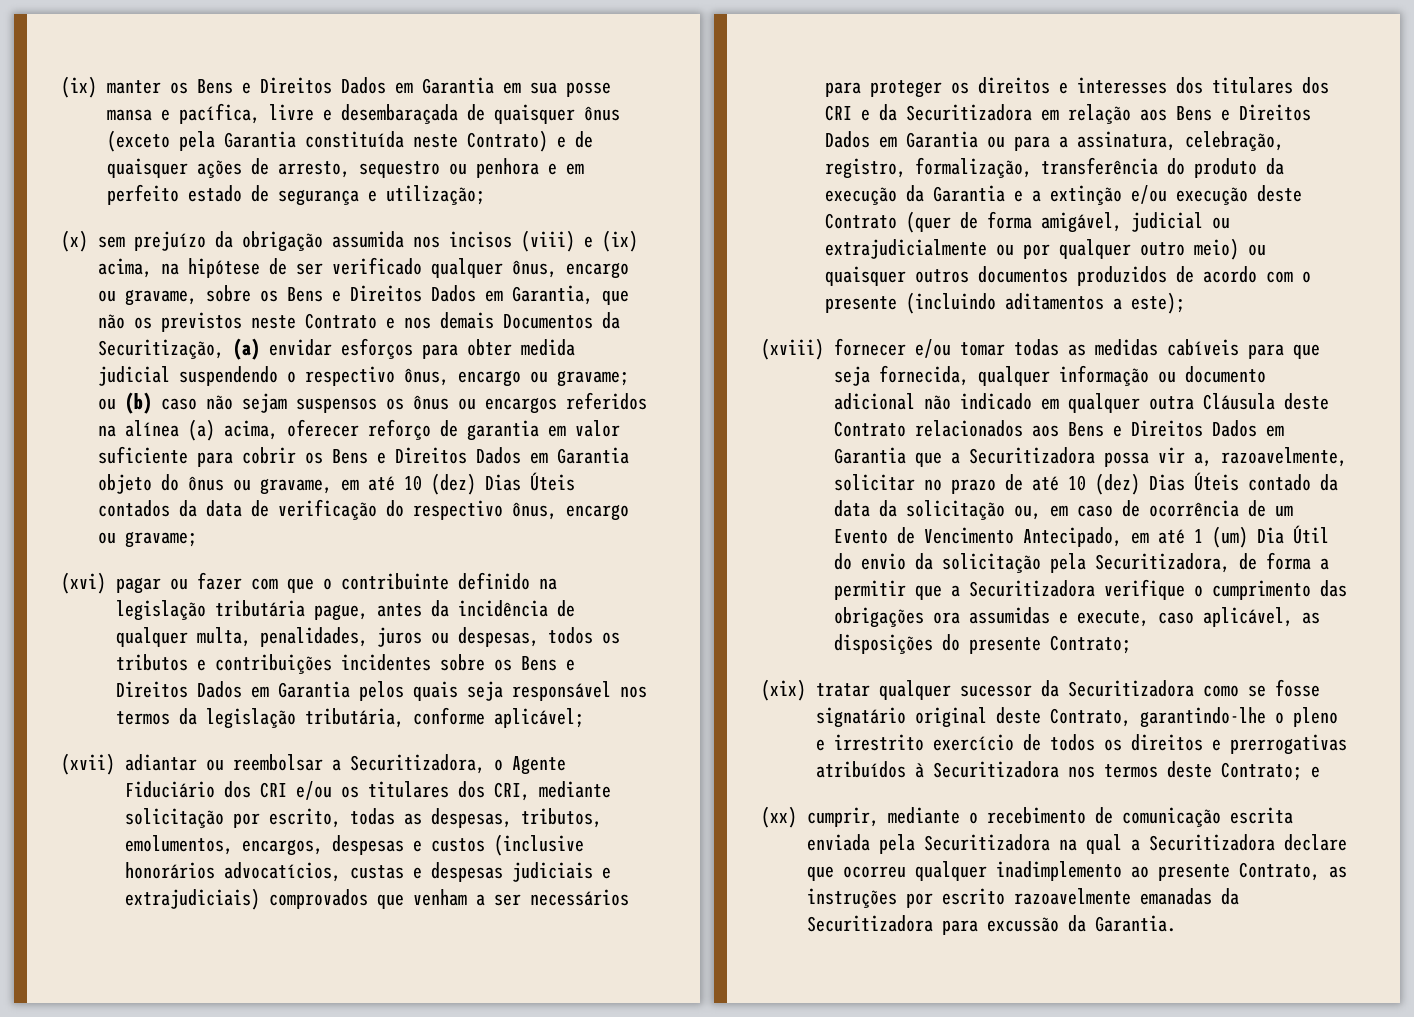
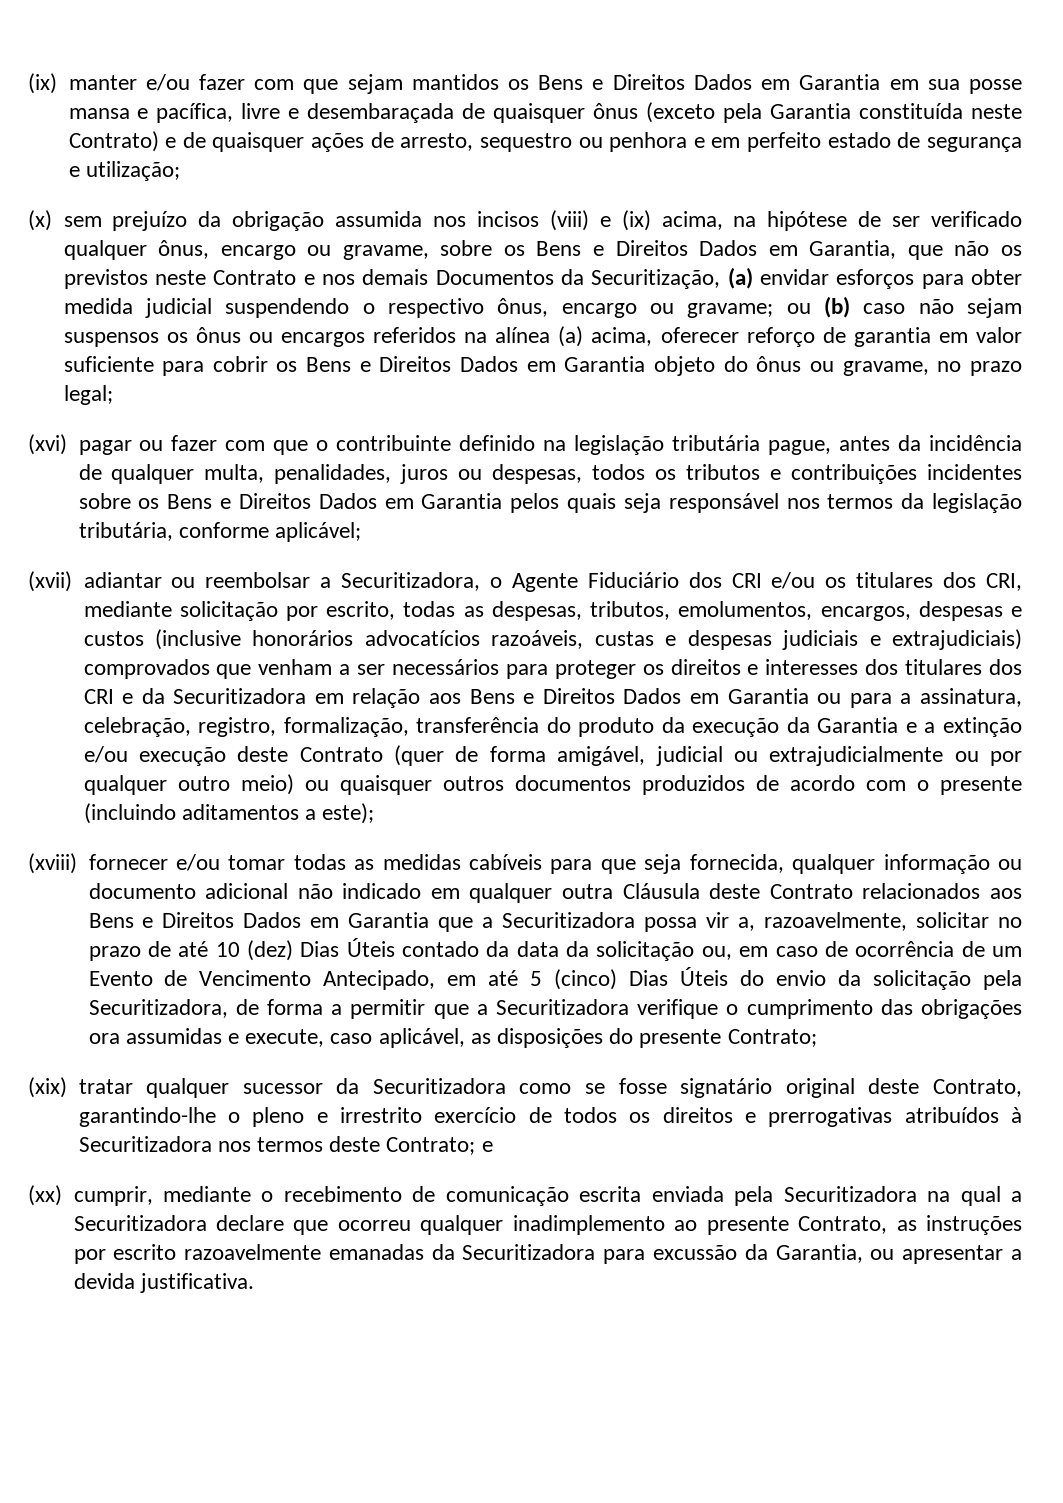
(161, 87) none -> [145,74,499,94] e/ou fazer com que sejam mantidos
[341,472,575,495] [98,499,629,521] [98,531,197,548] em até 10 (dez) Dias Úteis contados da data de verificação do respectivo ônus, encargo ou gravame; -> [937,361,1022,376] [63,385,113,405] no prazo legal;
[224,862,341,882] advocatícios, -> [364,630,584,649] advocatícios razoáveis,
[1194,525,1329,548] 1 (um) Dia Útil -> [530,967,729,990] 5 (cinco) Dias Úteis
[1095,915,1176,932] Garantia. -> [775,1244,1022,1264] [73,1273,254,1293] Garantia, ou apresentar a devida justificativa.

